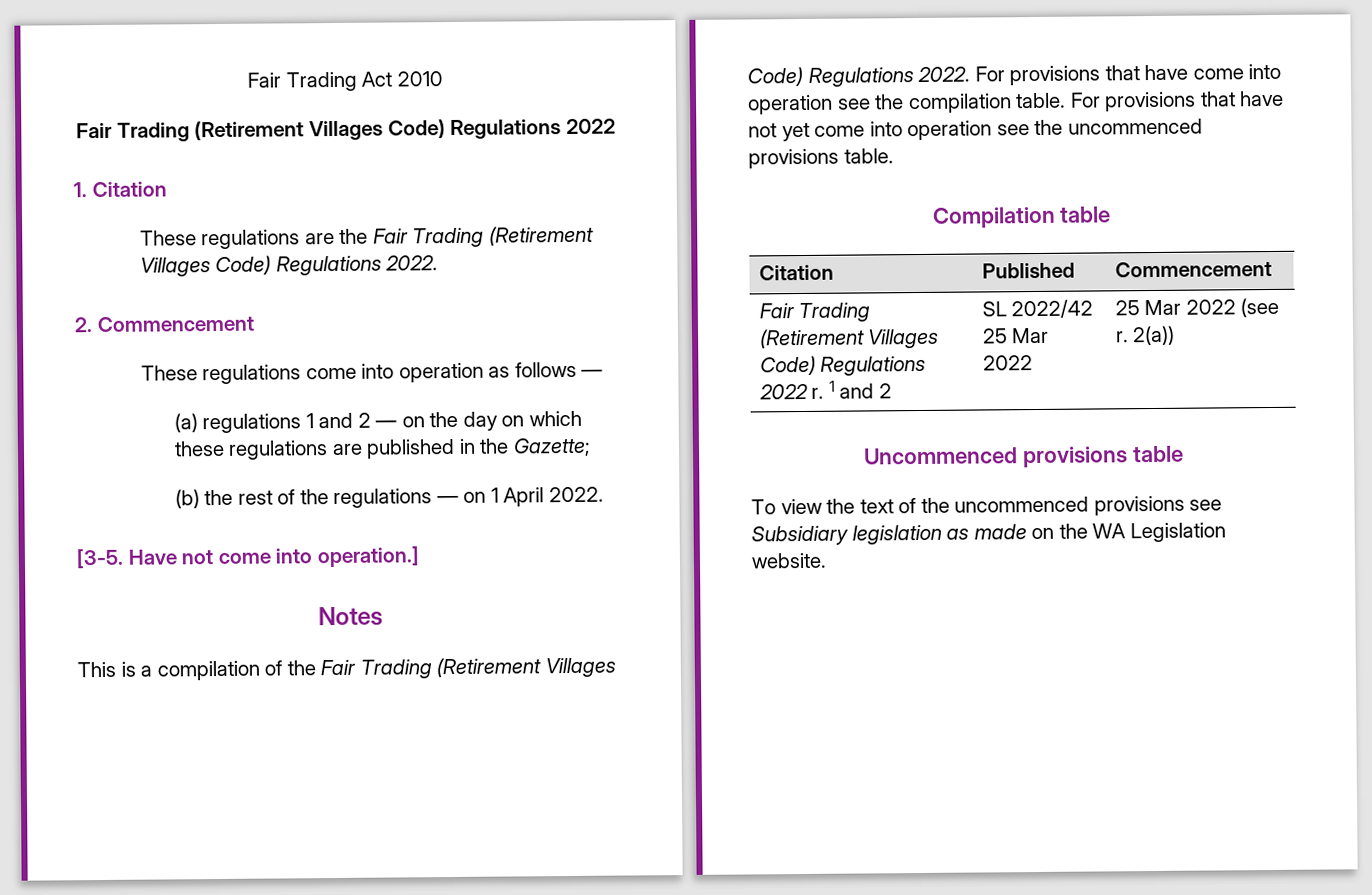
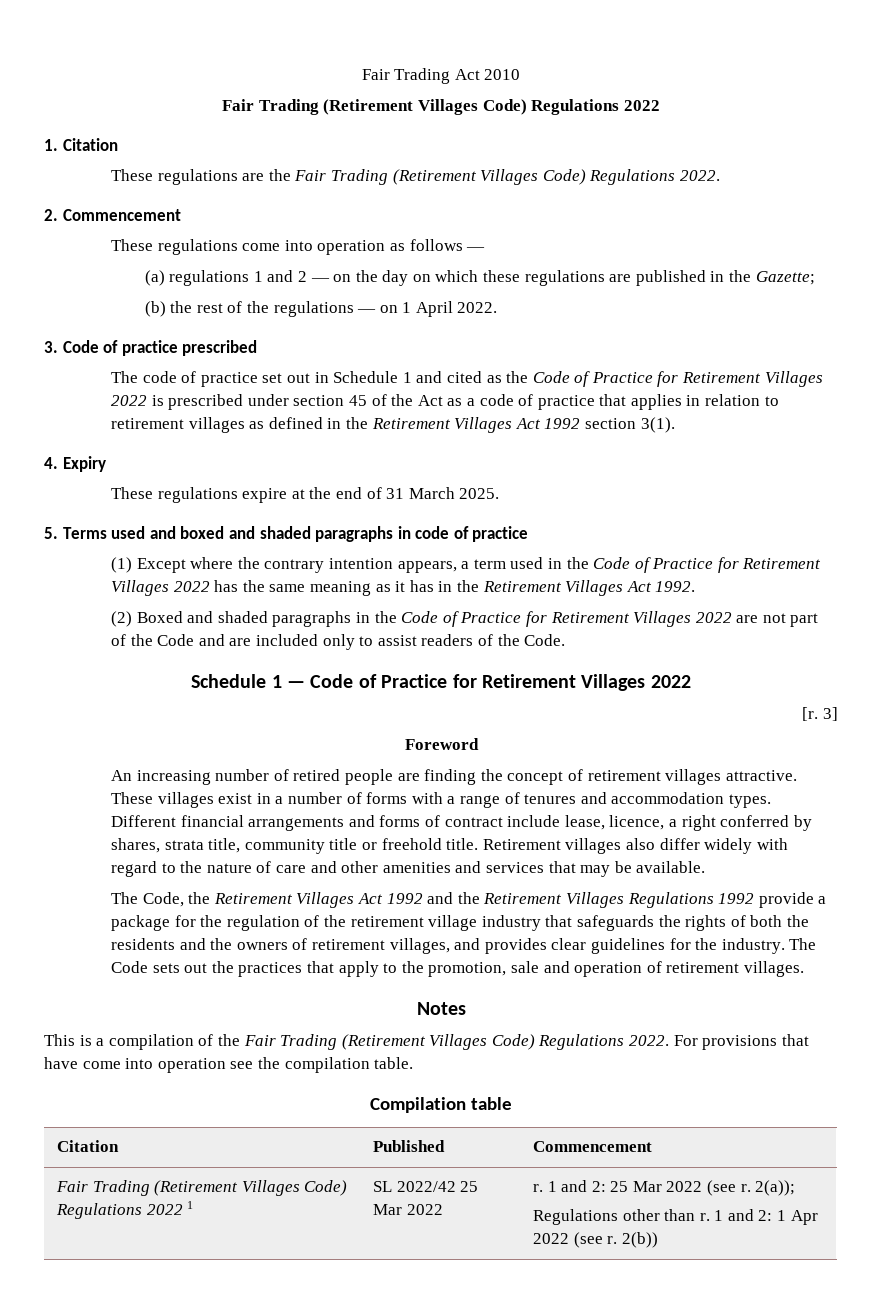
[76,546,420,569] [3-5. Have not come into operation.] -> [44,340,258,356] [111,371,823,387] [111,394,779,410] [111,417,675,433] [44,456,106,472] [111,487,500,503] [44,526,529,542] [111,557,822,573] [111,580,696,596] [111,611,819,627] [111,634,566,650] [191,674,691,691] [802,707,838,721] [404,738,479,750] [111,769,797,785] [111,792,771,808] [111,815,812,831] [111,838,788,854] [111,861,706,877] [111,892,827,908] [111,915,809,931] [111,938,817,954] [111,961,804,977] 3. Code of practice prescribed // The code of practice set out in Schedule 1 and cited as the Code of Practice for Retirement Villages 2022 is prescribed under section 45 of the Act as a code of practice that applies in relation to retirement villages as defined in the Retirement Villages Act 1992 section 3(1). // 4. Expiry // These regulations expire at the end of 31 March 2025. // 5. Terms used and boxed and shaded paragraphs in code of practice // (1) Except where the contrary intention appears, a term used in the Code of Practice for Retirement Villages 2022 has the same meaning as it has in the Retirement Villages Act 1992. // (2) Boxed and shaded paragraphs in the Code of Practice for Retirement Villages 2022 are not part of the Code and are included only to assist readers of the Code. // Schedule 1 — Code of Practice for Retirement Villages 2022 // [r. 3] // Foreword // An increasing number of retired people are finding the concept of retirement villages attractive. These villages exist in a number of forms with a range of tenures and accommodation types. Different financial arrangements and forms of contract include lease, licence, a right conferred by shares, strata title, community title or freehold title. Retirement villages also differ widely with regard to the nature of care and other amenities and services that may be available. // The Code, the Retirement Villages Act 1992 and the Retirement Villages Regulations 1992 provide a package for the regulation of the retirement village industry that safeguards the rights of both the residents and the owners of retirement villages, and provides clear guidelines for the industry. The Code sets out the practices that apply to the promotion, sale and operation of retirement villages.
[1069,90,1285,112] [748,118,1203,142] [748,148,894,169] For provisions that have not yet come into operation see the uncommenced provisions table. -> (414, 1063) none
[811,380,892,399] r. 1 and 2 -> [187,1201,194,1209] 1
(1033, 363) none -> [532,1180,606,1192] r. 1 and 2:
[1132,325,1176,346] [864,445,1184,469] [751,495,1223,516] [751,522,1226,546] [751,552,827,569] 2(a)) // Uncommenced provisions table // To view the text of the uncommenced provisions see Subsidiary legislation as made on the WA Legislation website. -> [755,1180,796,1196] [532,1209,818,1225] [532,1232,658,1248] 2(a)); // Regulations other than r. 1 and 2: 1 Apr 2022 (see r. 2(b))

